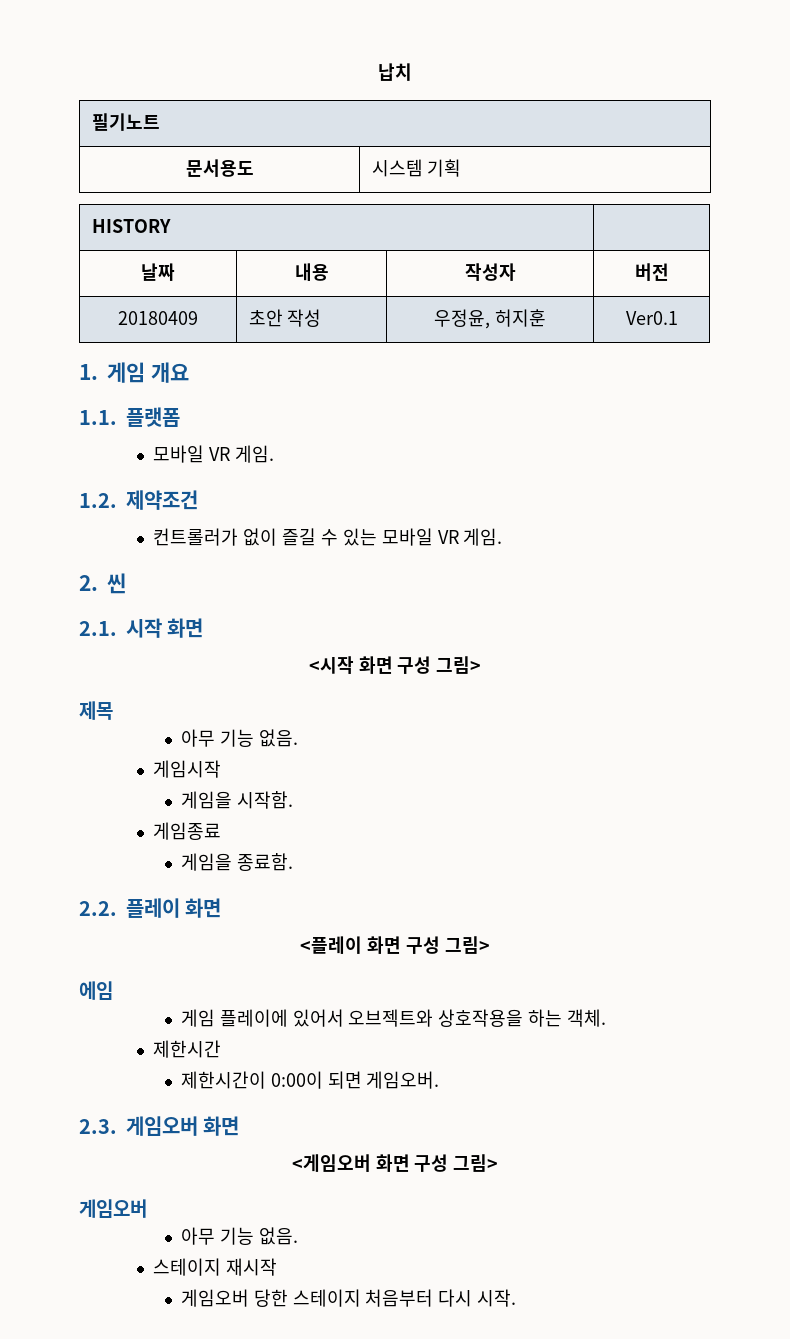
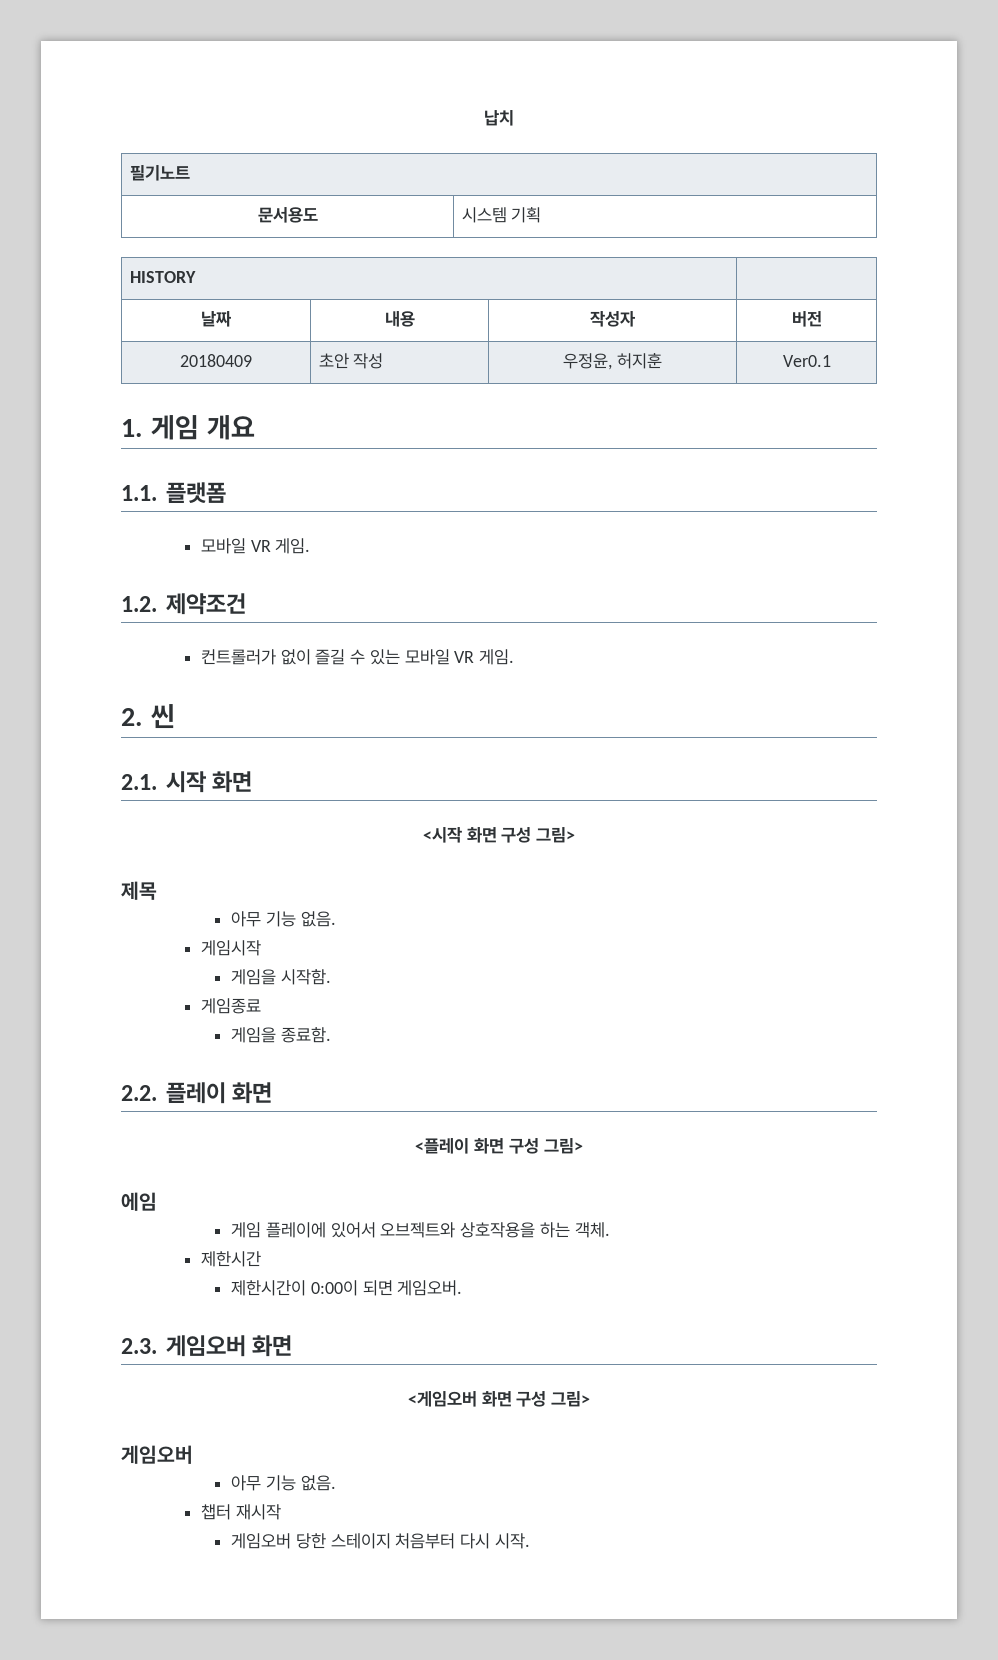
[153,1258,222,1276] 스테이지 -> [200,1504,231,1520] 챕터

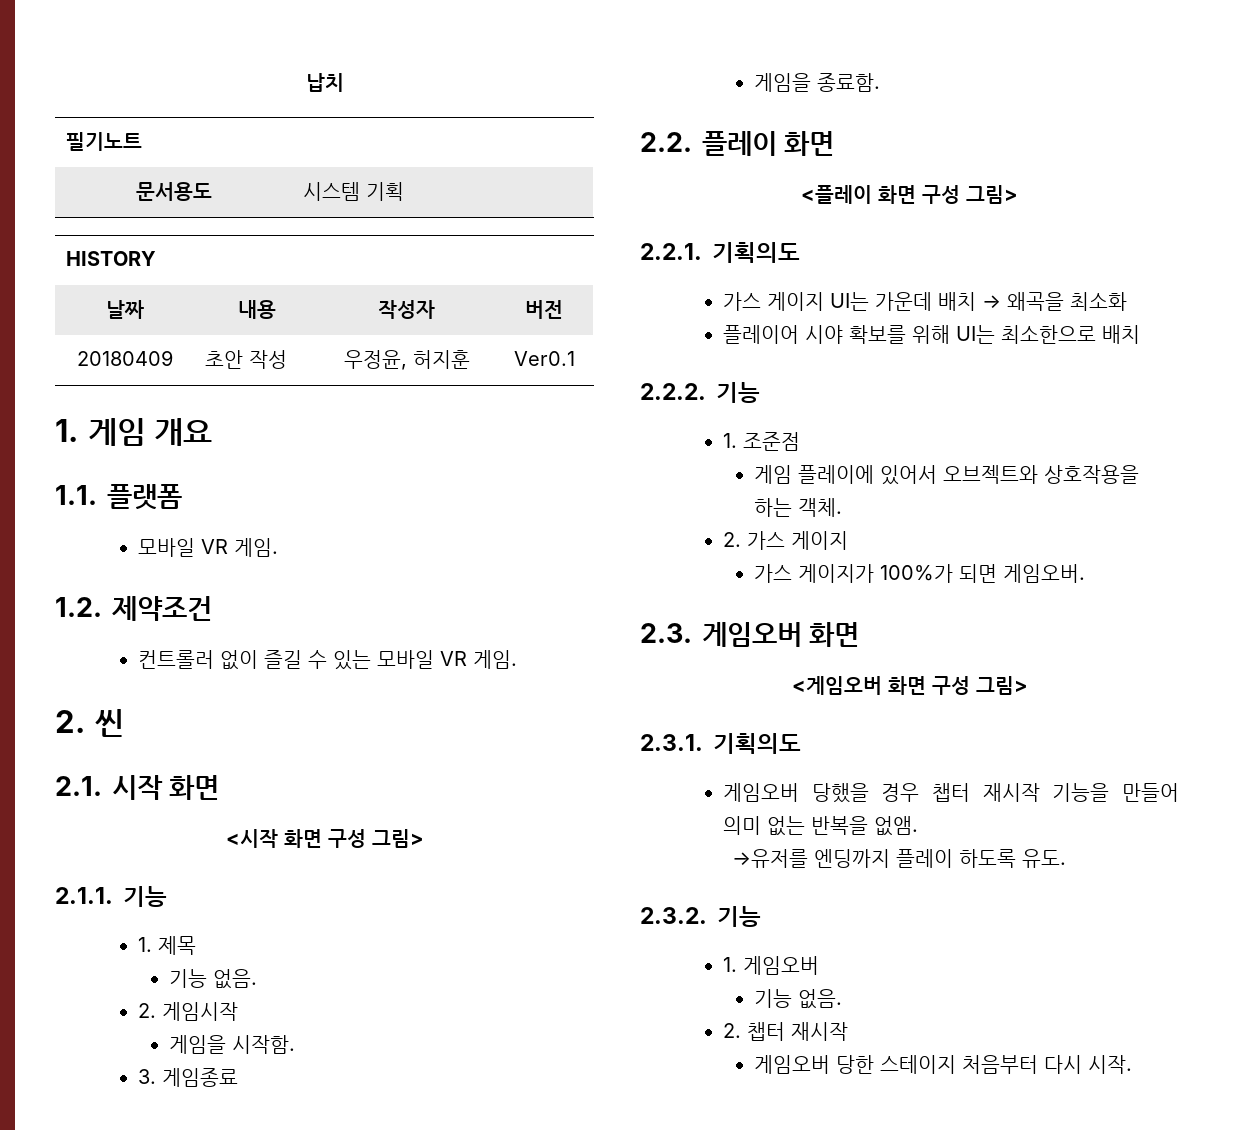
[200,649,276,665] 컨트롤러가 -> [138,650,215,669] 컨트롤러
(576, 835) none -> [55,886,167,907] [138,937,153,952] 2.1.1. 기능 // 1.
[231,911,336,927] 아무 기능 없음. // -> [168,969,257,989] [138,1003,157,1018] 기능 없음. // 2.
(331, 977) none -> [138,1069,157,1084] 3.
[121,1192,157,1211] 에임 -> [640,242,800,263] [723,292,1128,311] [723,325,1141,344] [640,382,760,403] [723,432,801,451] 2.2.1. 기획의도 // 가스 게이지 UI는 가운데 배치 → 왜곡을 최소화 // 플레이어 시야 확보를 위해 UI는 최소한으로 배치 // 2.2.2. 기능 // 1. 조준점
[200,1251,261,1267] [231,1280,358,1296] 제한시간 // 제한시간이 0:00이 -> [723,531,849,550] [753,564,953,583] 2. 가스 게이지 // 가스 게이지가 100%가
(591, 1399) none -> [640,733,801,754] [723,783,1179,803] [723,816,919,836] [731,849,1066,868] [640,906,761,927] [723,957,738,972] 2.3.1. 기획의도 // 게임오버 당했을 경우 챕터 재시작 기능을 만들어 의미 없는 반복을 없앰. // →유저를 엔딩까지 플레이 하도록 유도. // 2.3.2. 기능 // 1.
[231,1475,336,1491] 아무 기능 없음. // -> [753,989,842,1009] [723,1023,742,1038] 기능 없음. // 2.

